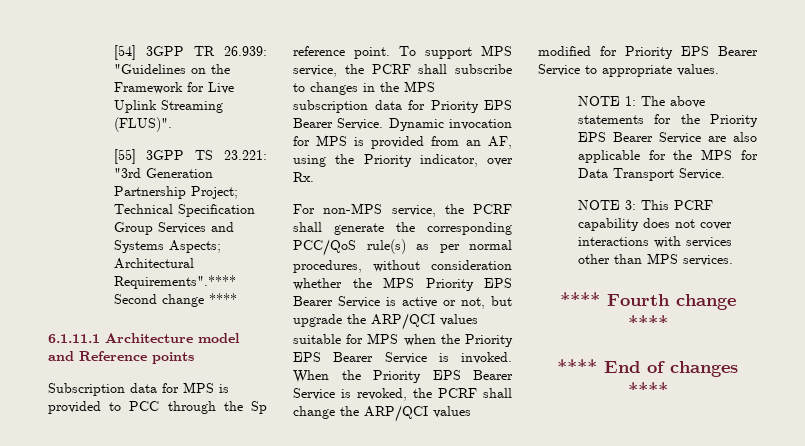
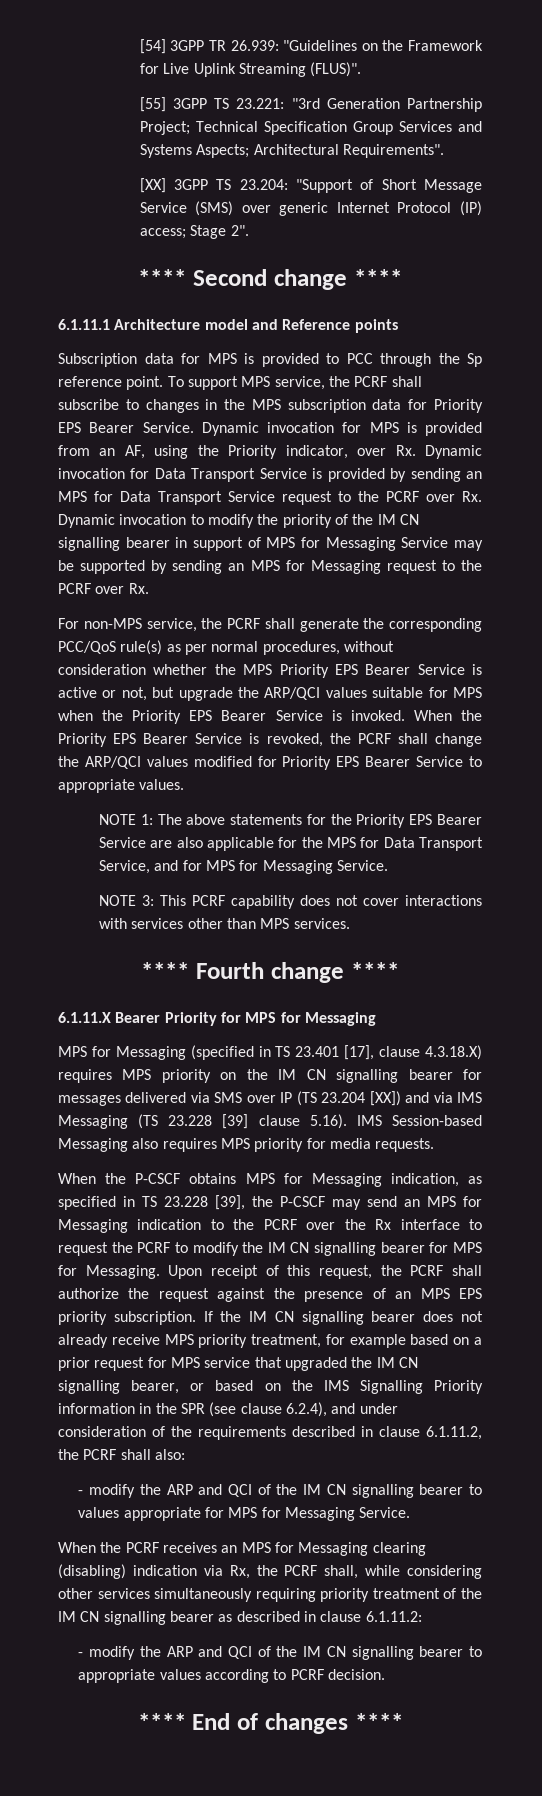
[113,275,236,289] Requirements".**** -> [342,144,444,158] [139,178,483,193] [139,201,482,216] [139,225,249,239] [138,269,187,286] Requirements". // [XX] 3GPP TS 23.204: "Support of Short Message Service (SMS) over generic Internet Protocol (IP) access; Stage 2". // ****
(314, 177) none -> [425,445,483,459] [58,468,483,482] [58,491,482,505] [58,514,419,528] [58,537,484,551] [58,560,482,574] [58,583,149,594] Dynamic invocation for Data Transport Service is provided by sending an MPS for Data Transport Service request to the PCRF over Rx. Dynamic invocation to modify the priority of the IM CN signalling bearer in support of MPS for Messaging Service may be supported by sending an MPS for Messaging request to the PCRF over Rx.
(674, 174) none -> [98,860,333,874] Service, and for MPS for Messaging
(668, 322) none -> [58,1012,376,1026] [58,1045,483,1060] [58,1069,483,1083] [58,1091,482,1106] [58,1114,482,1129] [58,1138,435,1152] [58,1173,482,1187] [58,1195,482,1210] [58,1219,483,1233] [58,1242,482,1256] [58,1265,483,1279] [58,1288,483,1302] [58,1311,483,1325] [58,1334,482,1348] [58,1357,418,1371] [58,1380,483,1394] [58,1402,398,1417] [58,1426,482,1440] [58,1449,185,1460] [78,1484,482,1498] [78,1507,411,1521] [58,1542,426,1556] [58,1564,482,1579] [58,1588,482,1602] [58,1611,422,1625] [78,1646,482,1660] [78,1669,386,1683] // 6.1.11.X Bearer Priority for MPS for Messaging // MPS for Messaging (specified in TS 23.401 [17], clause 4.3.18.X) requires MPS priority on the IM CN signalling bearer for messages delivered via SMS over IP (TS 23.204 [XX]) and via IMS Messaging (TS 23.228 [39] clause 5.16). IMS Session-based Messaging also requires MPS priority for media requests. // When the P-CSCF obtains MPS for Messaging indication, as specified in TS 23.228 [39], the P-CSCF may send an MPS for Messaging indication to the PCRF over the Rx interface to request the PCRF to modify the IM CN signalling bearer for MPS for Messaging. Upon receipt of this request, the PCRF shall authorize the request against the presence of an MPS EPS priority subscription. If the IM CN signalling bearer does not already receive MPS priority treatment, for example based on a prior request for MPS service that upgraded the IM CN signalling bearer, or based on the IMS Signalling Priority information in the SPR (see clause 6.2.4), and under consideration of the requirements described in clause 6.1.11.2, the PCRF shall also: // - modify the ARP and QCI of the IM CN signalling bearer to values appropriate for MPS for Messaging Service. // When the PCRF receives an MPS for Messaging clearing (disabling) indication via Rx, the PCRF shall, while considering other services simultaneously requiring priority treatment of the IM CN signalling bearer as described in clause 6.1.11.2: // - modify the ARP and QCI of the IM CN signalling bearer to appropriate values according to PCRF decision.

